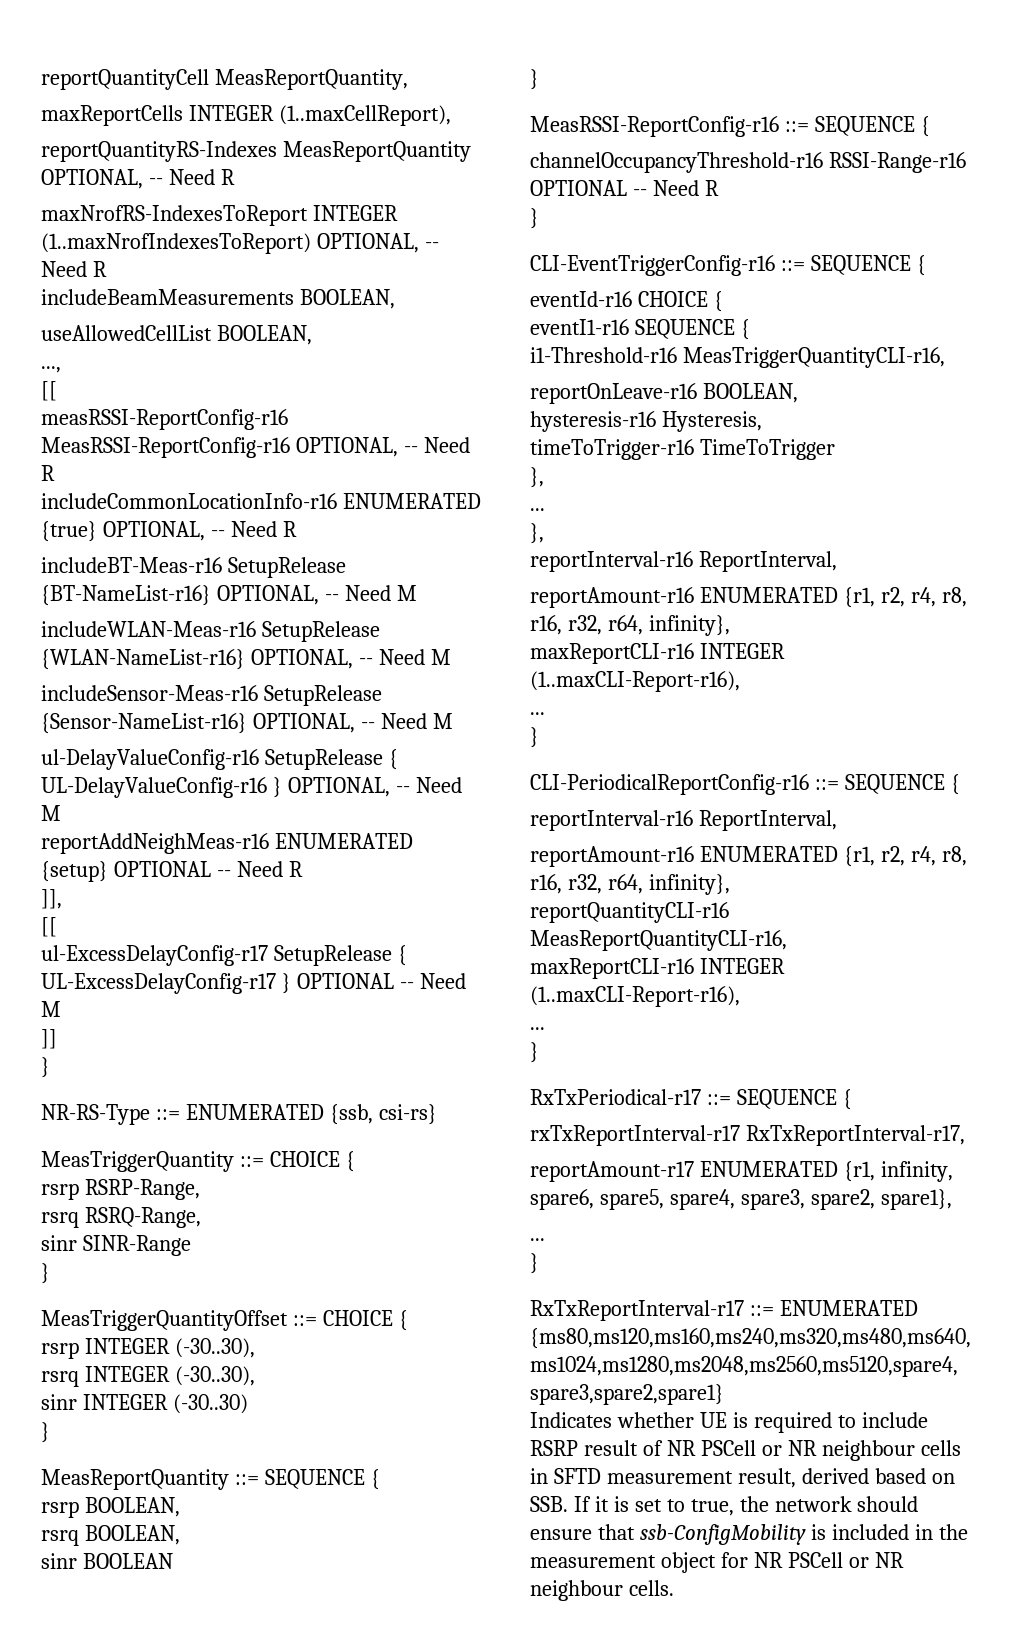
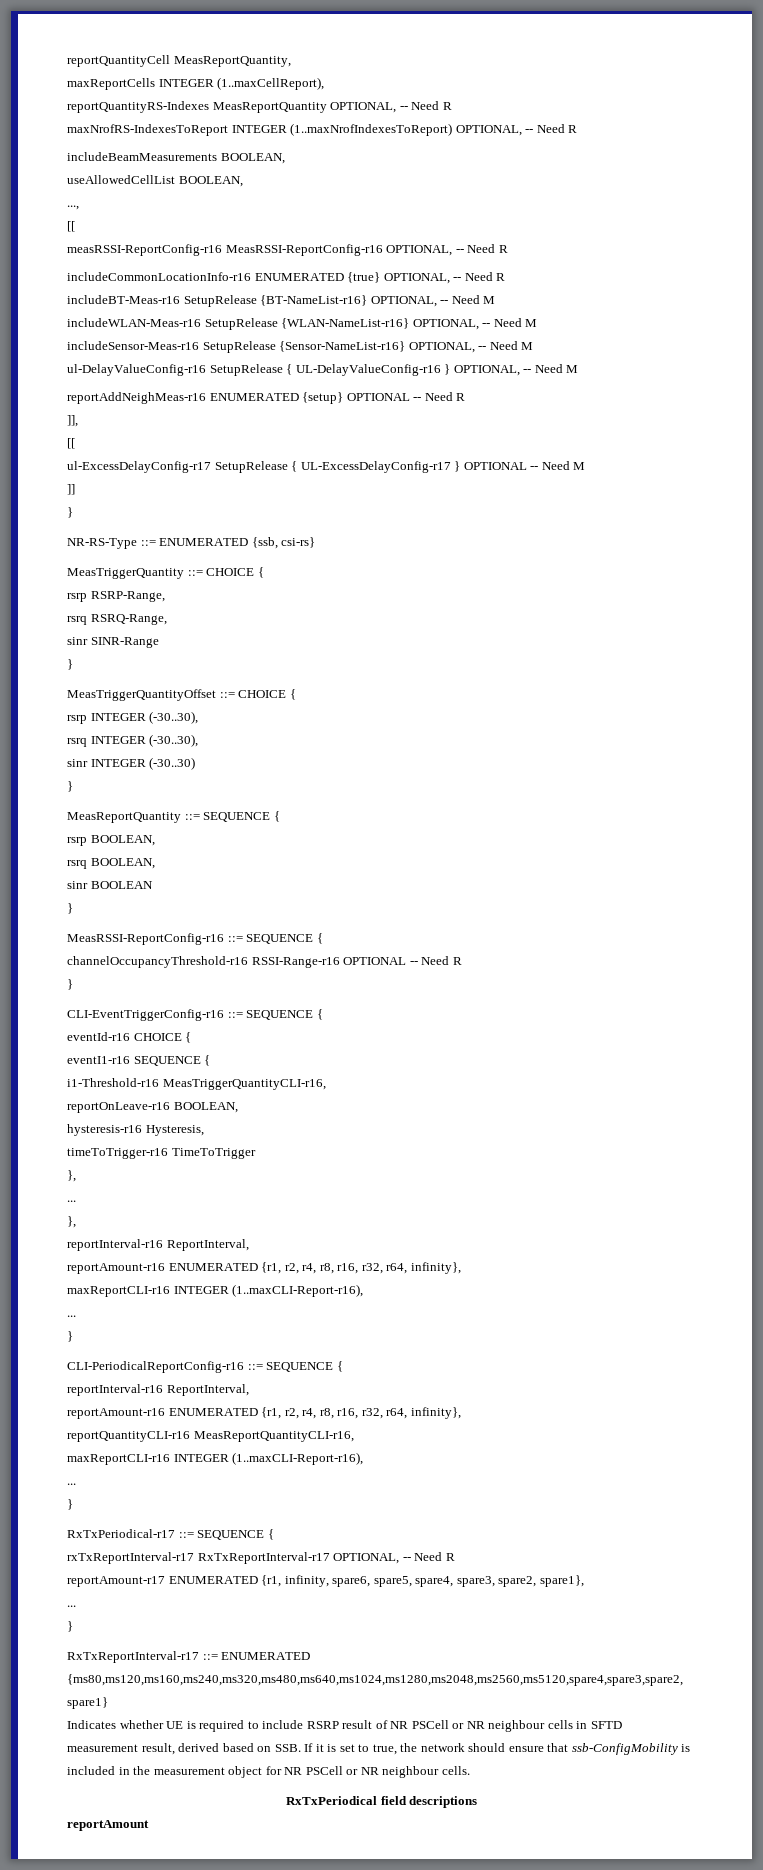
[745,1125,965,1146] RxTxReportInterval-r17, -> [197,1552,455,1564] RxTxReportInterval-r17 OPTIONAL, -- Need R
(674, 1588) none -> [285,1796,478,1808] [67,1820,149,1831] // RxTxPeriodical field descriptions // reportAmount

